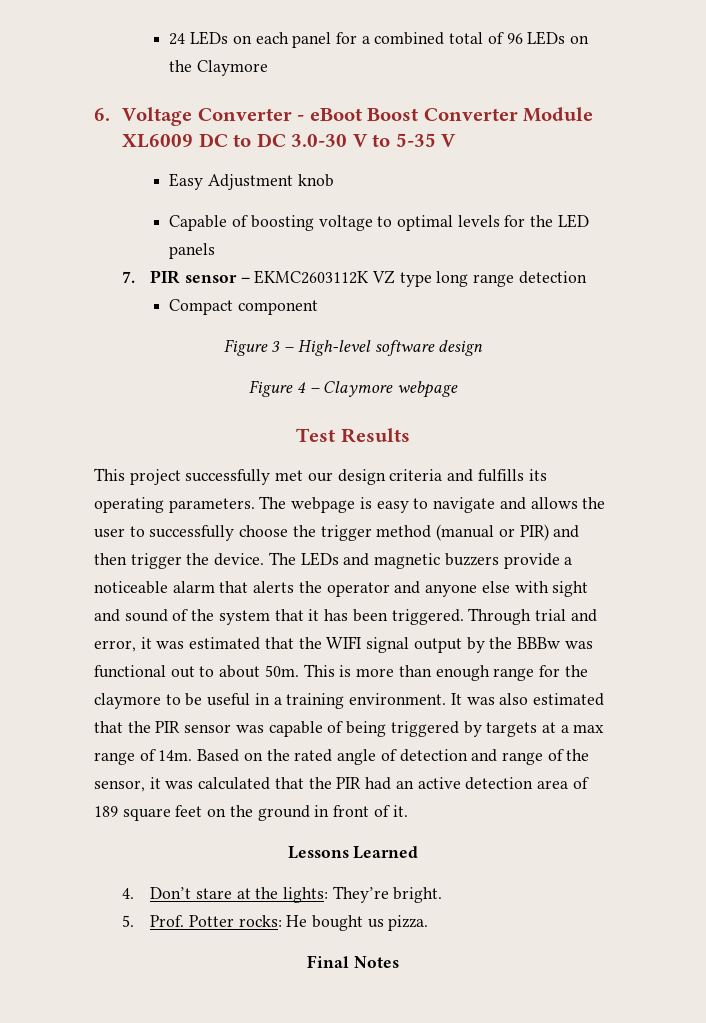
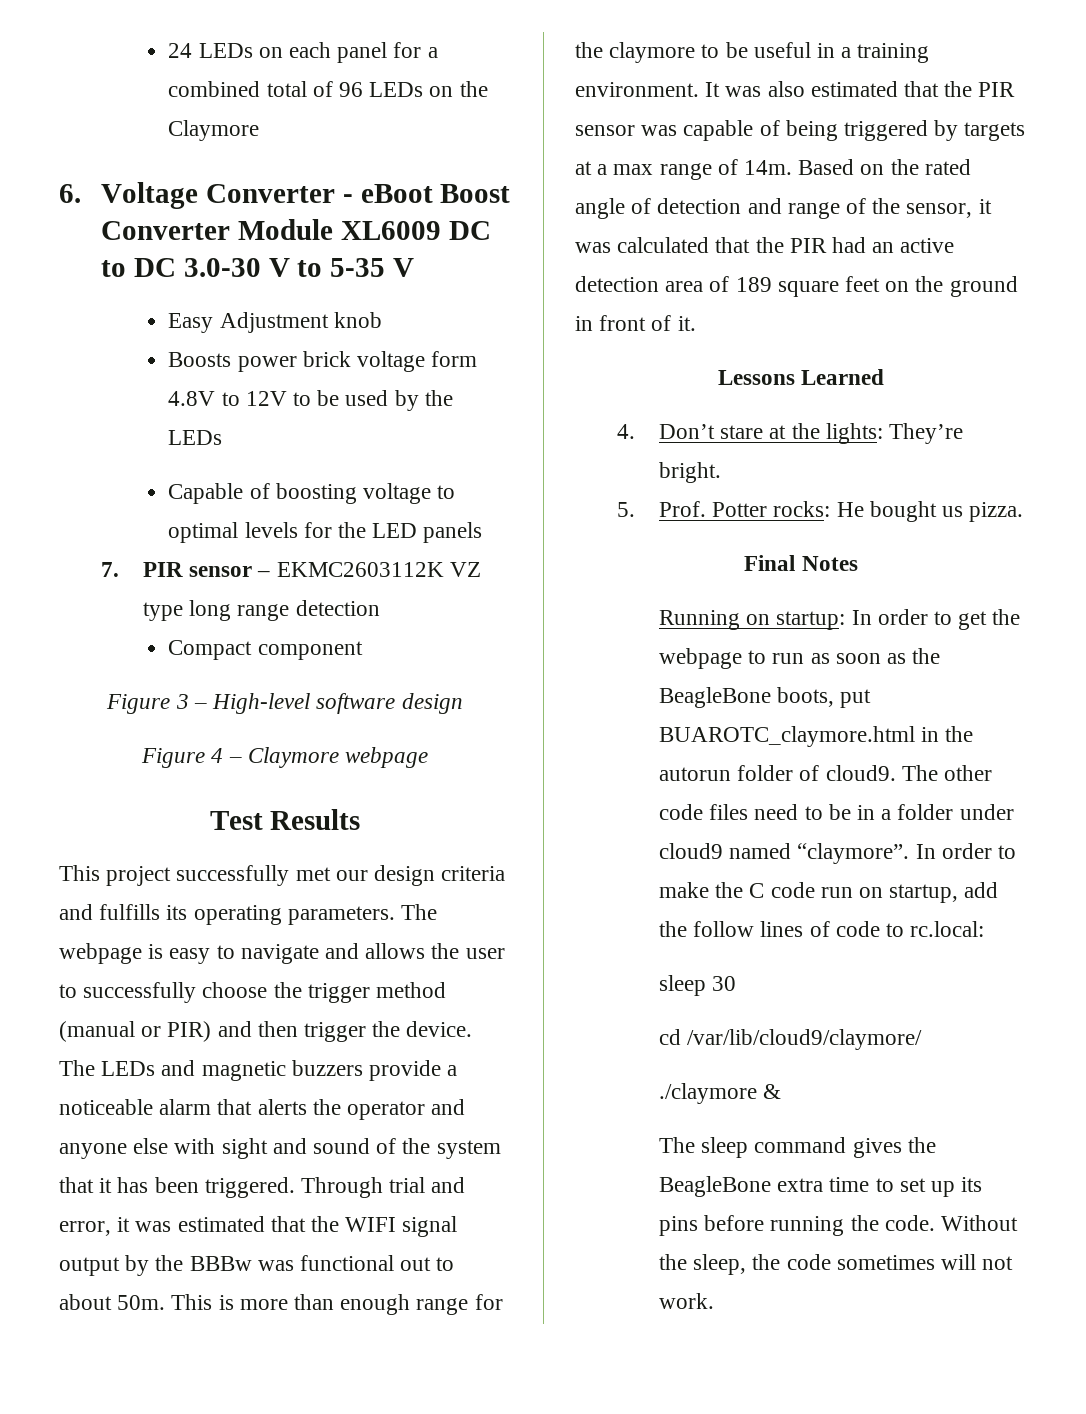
(334, 180) none -> [168,351,478,372] [168,390,453,411] [168,430,223,445] // Boosts power brick voltage form 4.8V to 12V to be used by the LEDs
(399, 962) none -> [659,609,1021,630] [659,648,941,669] [659,687,872,708] [659,726,974,747] [659,765,993,781] [659,804,1014,820] [659,843,1017,864] [659,882,999,903] [659,921,985,937] [659,975,737,996] [659,1029,923,1050] [659,1083,782,1104] [659,1137,936,1158] [659,1176,983,1197] [659,1215,1019,1236] [659,1254,1014,1275] [659,1293,715,1309] // Running on startup: In order to get the webpage to run as soon as the BeagleBone boots, put BUAROTC_claymore.html in the autorun folder of cloud9. The other code files need to be in a folder under cloud9 named “claymore”. In order to make the C code run on startup, add the follow lines of code to rc.local: // sleep 30 // cd /var/lib/cloud9/claymore/ // ./claymore & // The sleep command gives the BeagleBone extra time to set up its pins before running the code. Without the sleep, the code sometimes will not work.

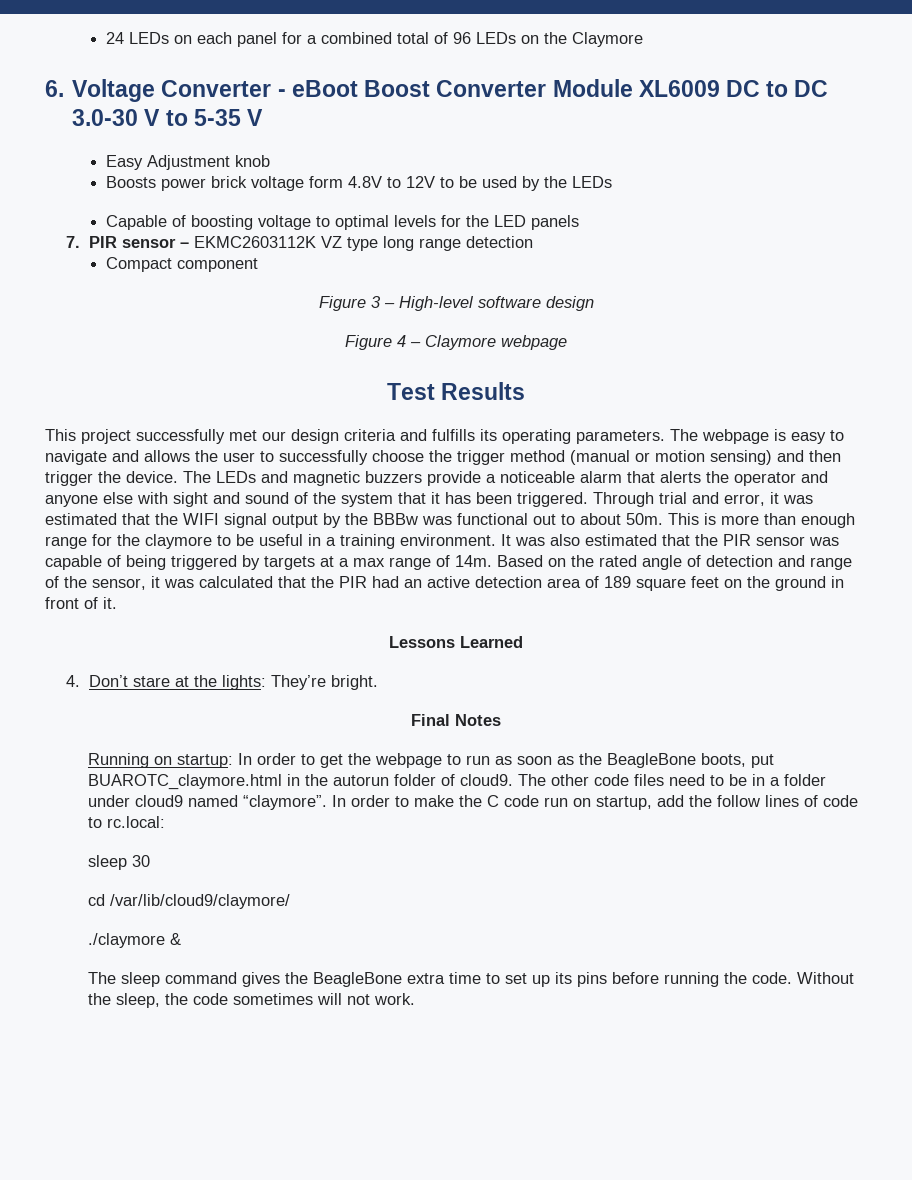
[167,1021,212,1042] PIR) -> [655,450,772,465] motion sensing)
[617,501,1024,522] // 5. Prof. Potter rocks: He bought us pizza. -> (378, 682) none

